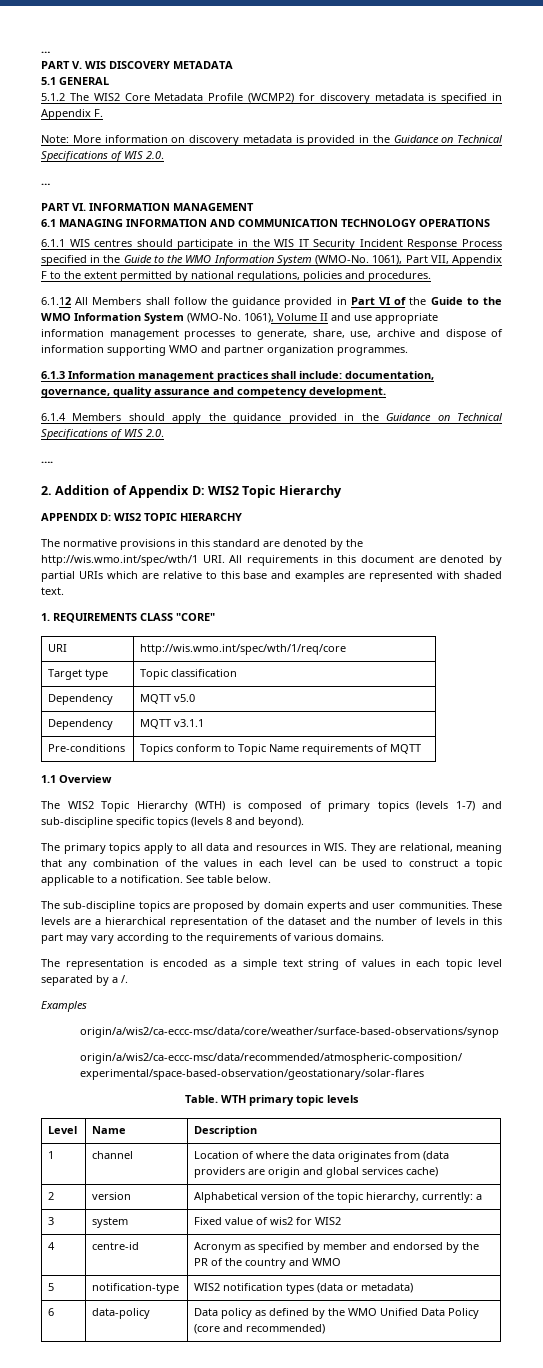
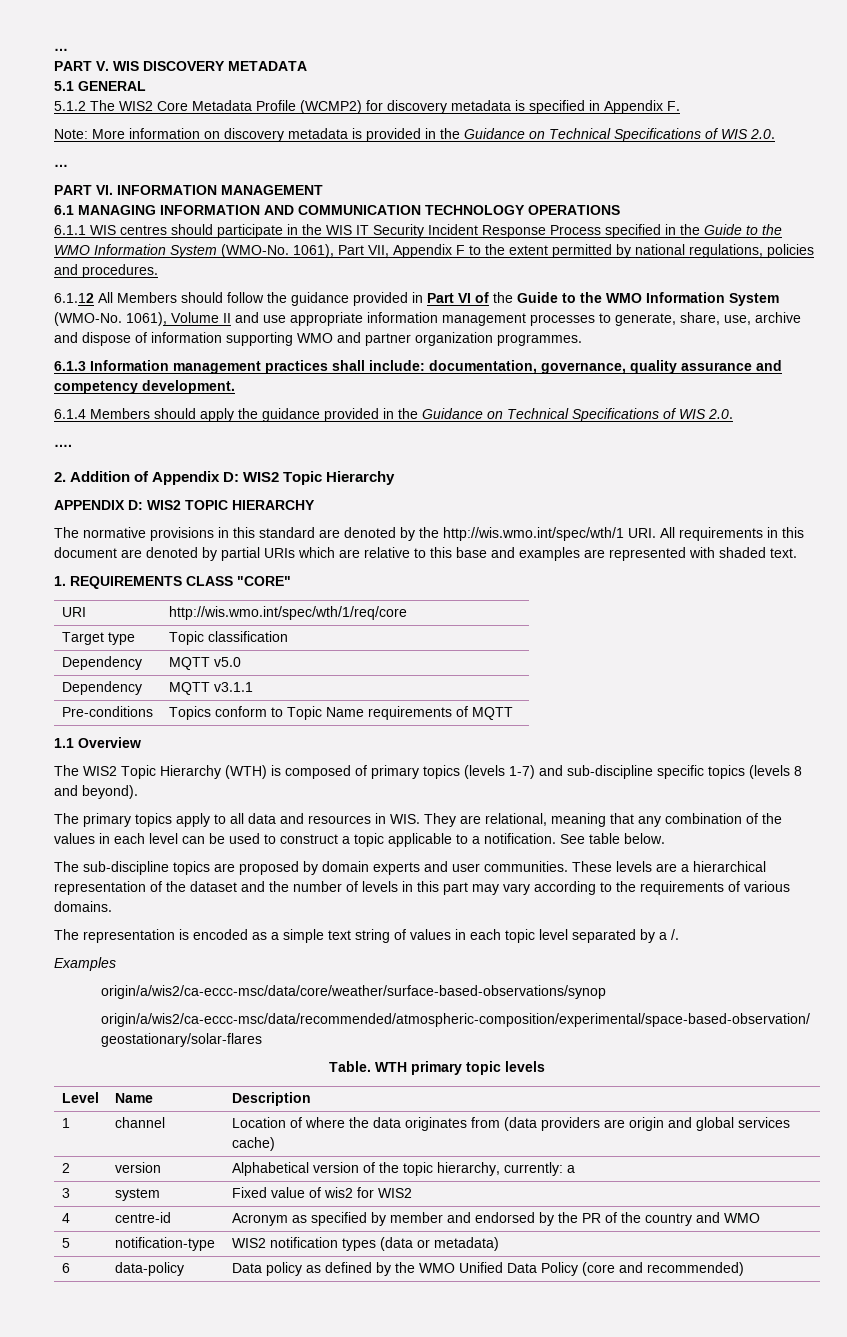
[145,297,170,305] shall -> [181,292,223,303] should

